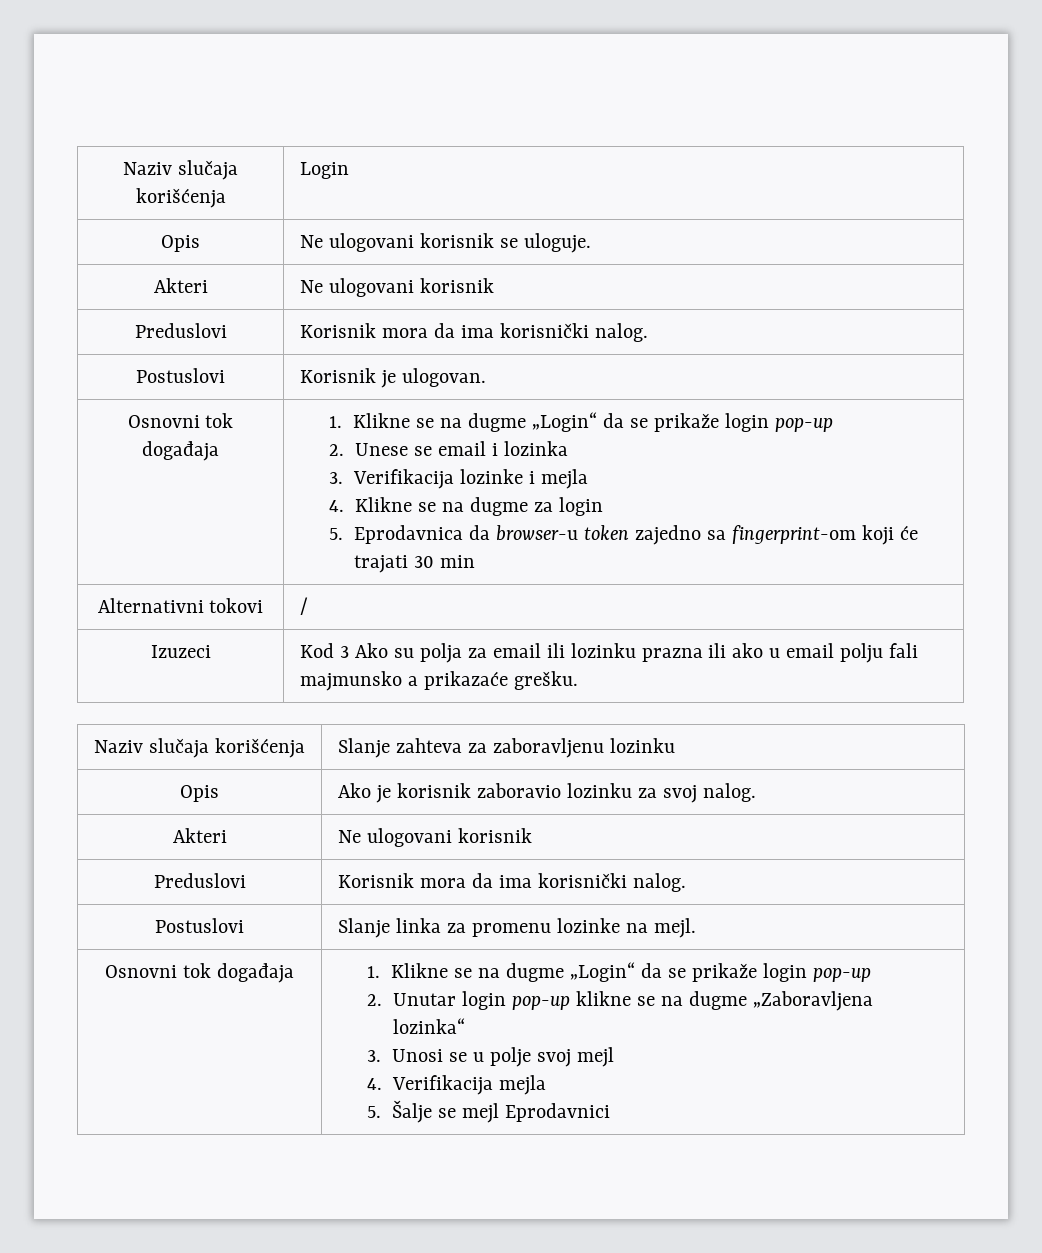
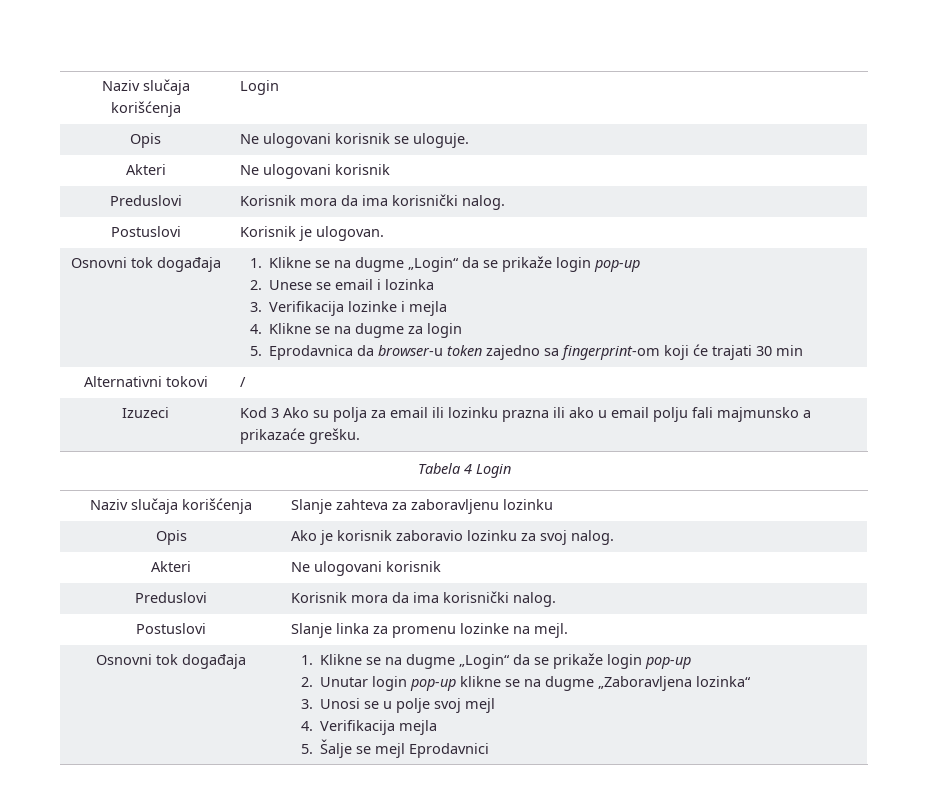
(578, 680) none -> [417,463,511,478] // Tabela 4 Login

